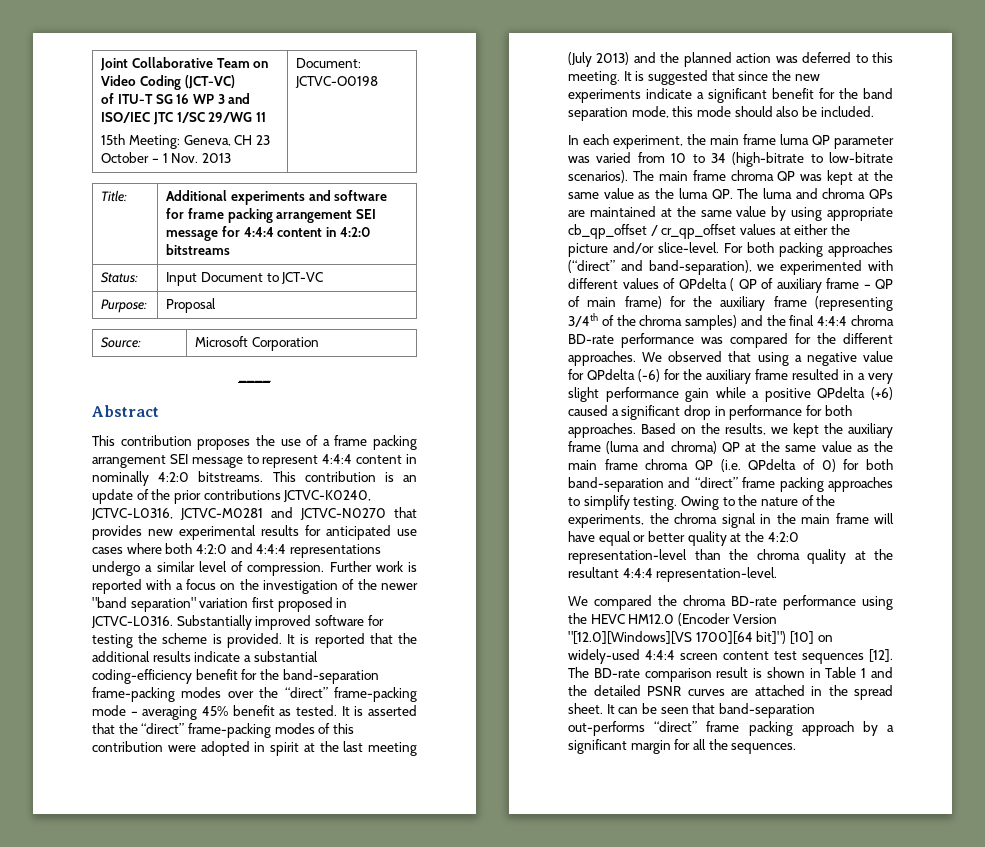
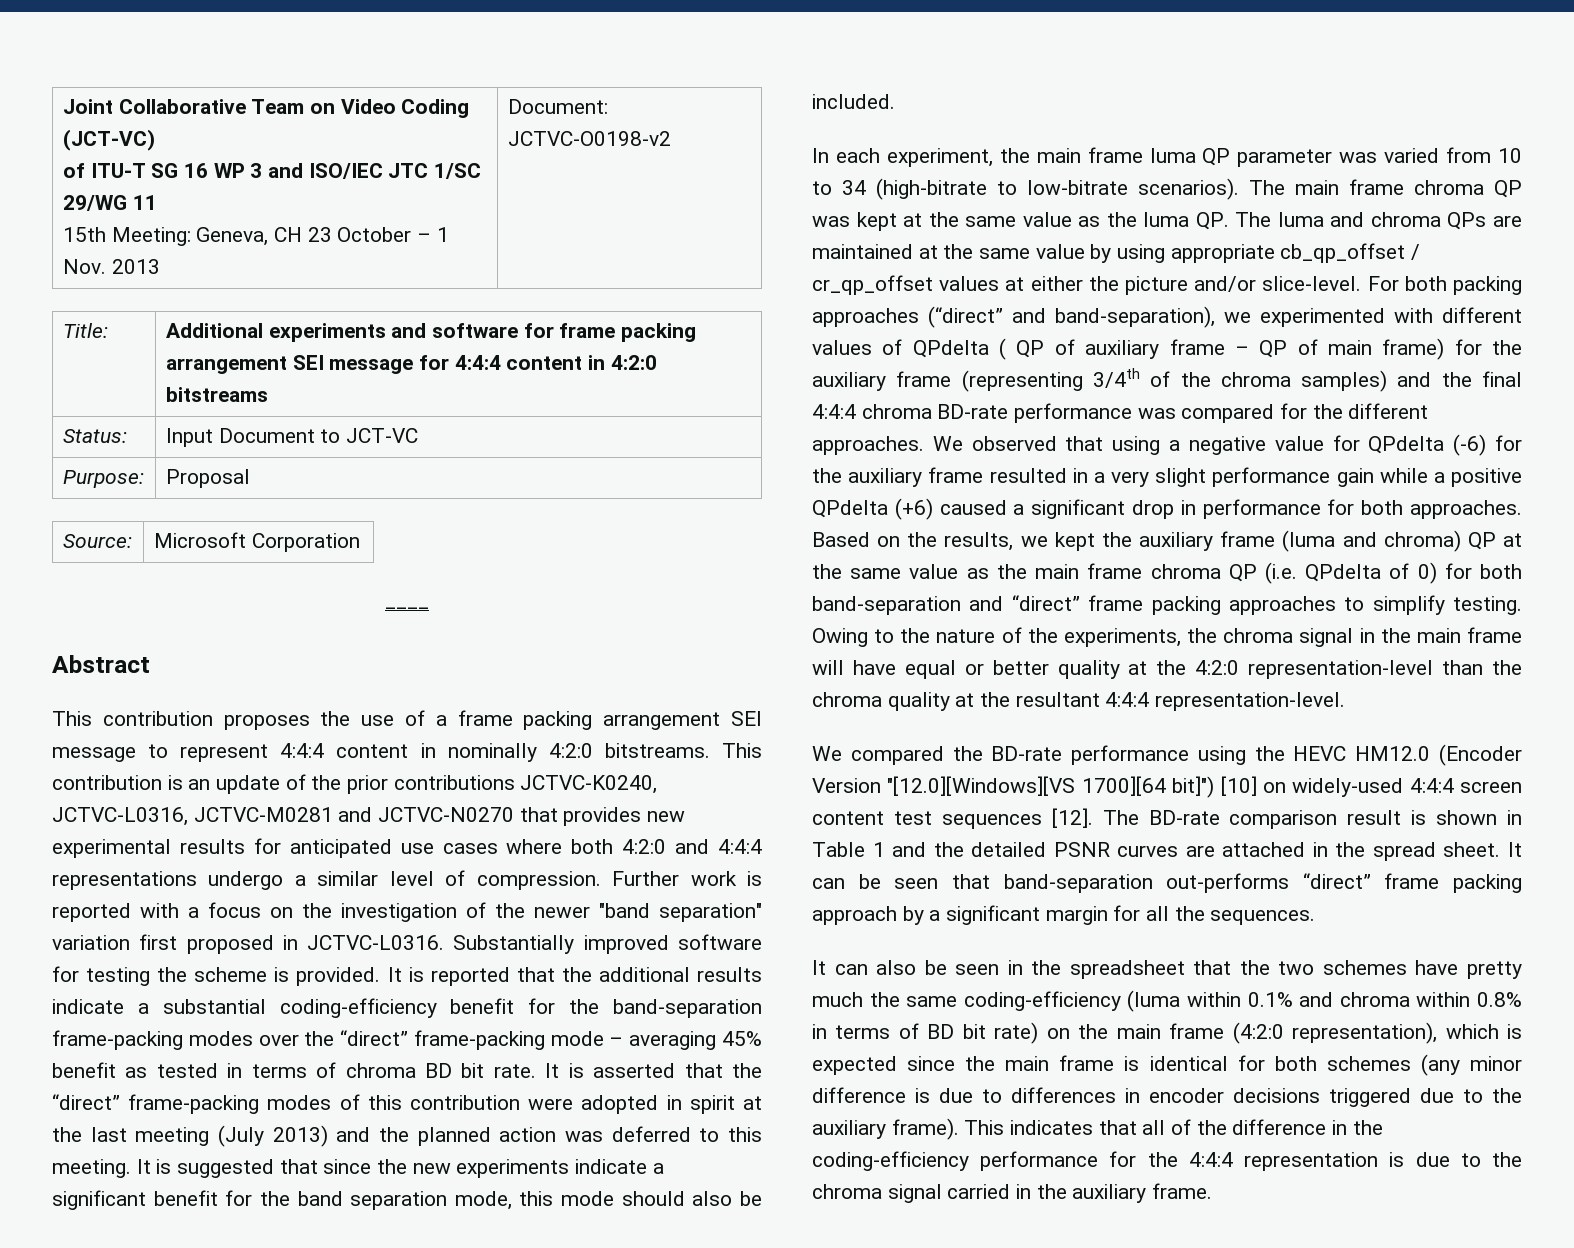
[295,76,379,88] JCTVC-O0198 -> [507,131,671,146] JCTVC-O0198-v2
[296,705,337,716] tested. -> [156,1062,536,1078] tested in terms of chroma BD bit rate.
[683,595,726,606] chroma -> (983, 753) none
(797, 748) none -> [812,960,1522,979] [812,990,1522,1012] [812,1022,1522,1044] [812,1054,1522,1076] [812,1087,1522,1107] [812,1118,1383,1140] [812,1151,1522,1171] [812,1183,1213,1203] // It can also be seen in the spreadsheet that the two schemes have pretty much the same coding-efficiency (luma within 0.1% and chroma within 0.8% in terms of BD bit rate) on the main frame (4:2:0 representation), which is expected since the main frame is identical for both schemes (any minor difference is due to differences in encoder decisions triggered due to the auxiliary frame). This indicates that all of the difference in the coding-efficiency performance for the 4:4:4 representation is due to the chroma signal carried in the auxiliary frame.

